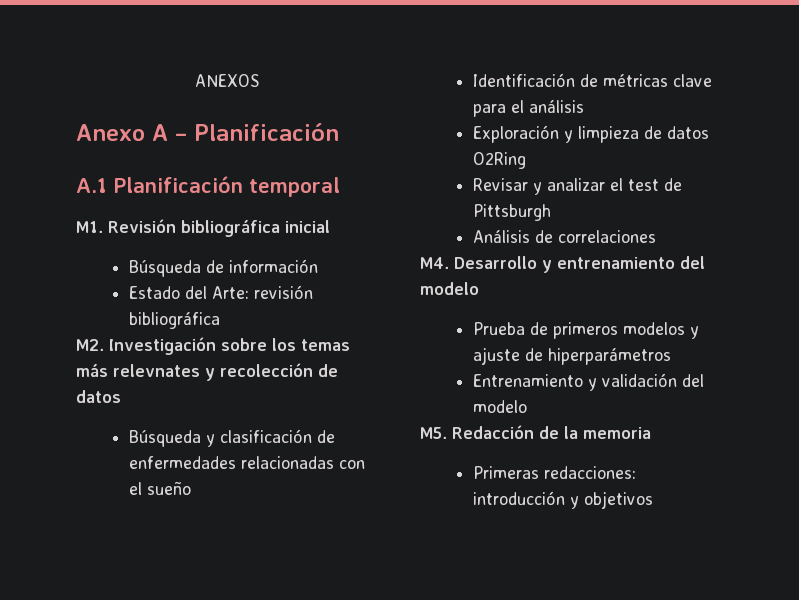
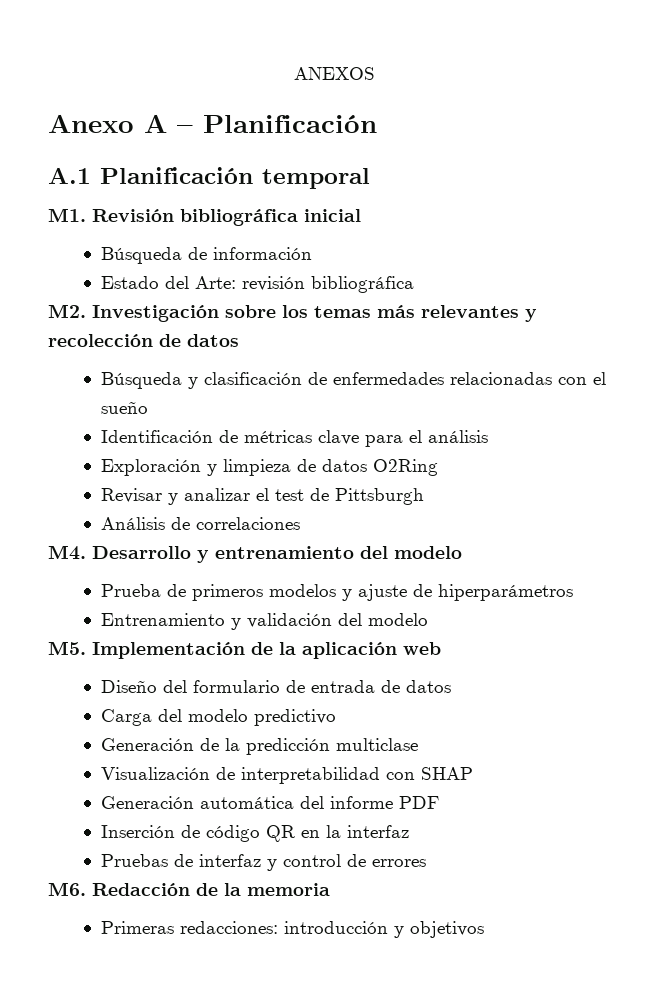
[113,364,200,377] relevnates -> [421,305,519,318] relevantes
(447, 433) none -> [92,642,441,659] [101,680,452,693] [101,709,337,726] [101,738,419,755] [101,767,474,784] [101,796,440,809] [101,825,410,842] [101,854,427,871] [48,882,86,896] Implementación de la aplicación web // Diseño del formulario de entrada de datos // Carga del modelo predictivo // Generación de la predicción multiclase // Visualización de interpretabilidad con SHAP // Generación automática del informe PDF // Inserción de código QR en la interfaz // Pruebas de interfaz y control de errores // M6.

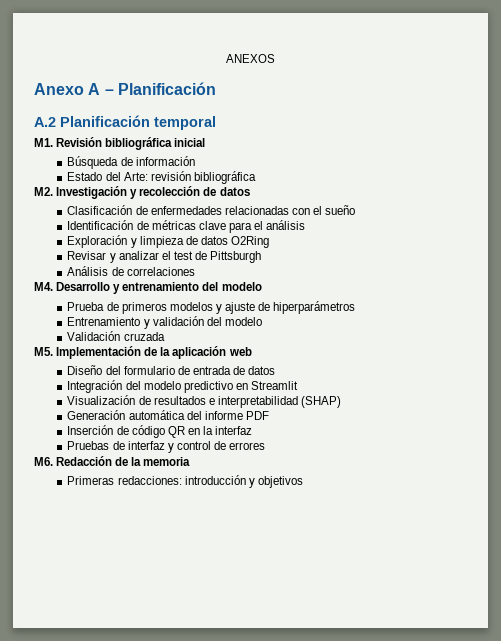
[48,167,91,184] A.1 -> [34,117,56,127] A.2
[225,305,519,318] sobre los temas más relevantes -> (128, 192) none
[101,372,303,389] Búsqueda y clasificación -> [67,205,133,215] Clasificación
(429, 619) none -> [67,331,165,341] // Validación cruzada
[101,709,153,726] Carga -> [67,380,123,393] Integración
[101,738,419,755] [101,767,474,784] // Generación de la predicción multiclase // Visualización de interpretabilidad con SHAP -> [235,381,298,390] [67,395,341,408] en Streamlit // Visualización de resultados e interpretabilidad (SHAP)

